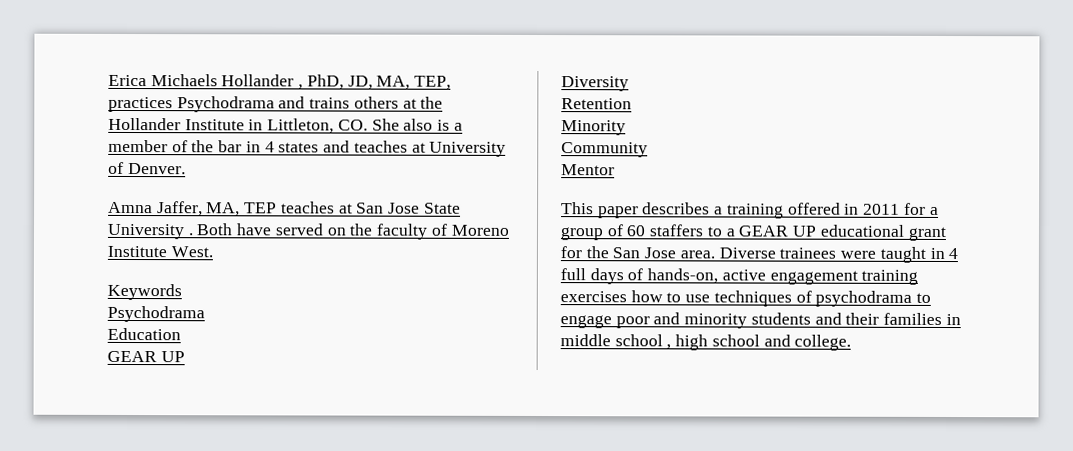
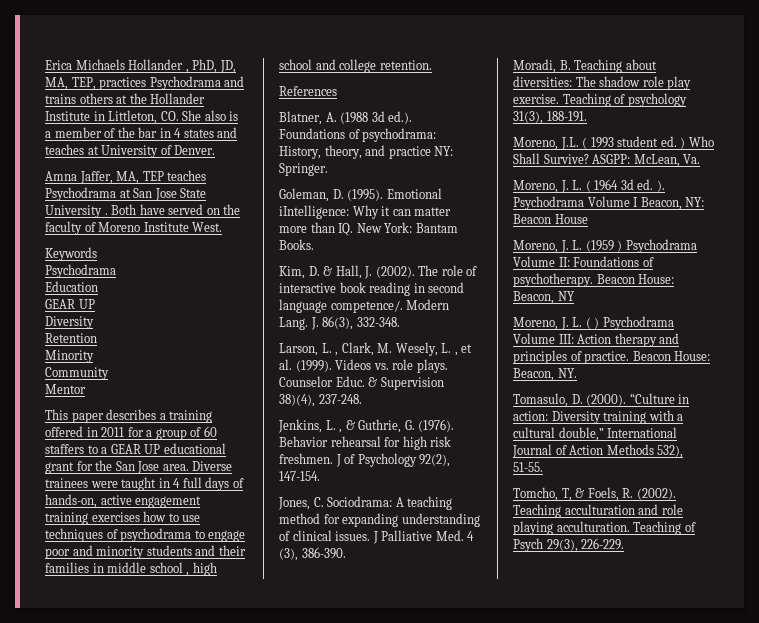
(335, 207) none -> [45,187,116,201] Psychodrama
[794,334,852,351] college. -> [339,59,432,73] [279,86,337,96] [279,111,413,125] [279,128,437,142] [279,145,454,159] [279,163,328,176] [279,188,442,202] [279,205,452,219] [279,222,458,236] [279,239,314,250] [279,265,478,279] [279,282,465,296] [279,299,450,313] [279,316,400,330] [279,342,473,356] [279,359,448,373] [279,376,444,390] [279,394,362,407] [278,419,455,433] [279,436,452,450] [279,453,451,467] [279,471,320,481] [278,496,453,510] [279,513,480,527] [279,530,475,544] [279,547,346,561] [513,59,657,73] [513,76,692,90] [513,93,687,107] [513,111,587,124] [513,136,714,150] [513,153,701,167] [513,179,665,193] [513,196,705,210] [513,214,588,224] [513,239,697,253] [513,256,654,267] [513,273,675,287] [513,291,575,304] [513,316,674,330] [513,333,680,347] [513,350,711,364] [513,368,577,381] [513,393,690,407] [513,410,684,424] [513,427,678,441] [512,444,684,458] [513,462,543,472] [513,487,676,501] [513,504,683,518] [513,521,696,535] [513,538,625,552] college retention. // References // Blatner, A. (1988 3d ed.). Foundations of psychodrama: History, theory, and practice NY: Springer. // Goleman, D. (1995). Emotional iIntelligence: Why it can matter more than IQ. New York: Bantam Books. // Kim, D. & Hall, J. (2002). The role of interactive book reading in second language competence/. Modern Lang. J. 86(3), 332-348. // Larson, L. , Clark, M. Wesely, L. , et al. (1999). Videos vs. role plays. Counselor Educ. & Supervision 38)(4), 237-248. // Jenkins, L. , & Guthrie, G. (1976). Behavior rehearsal for high risk freshmen. J of Psychology 92(2), 147-154. // Jones, C. Sociodrama: A teaching method for expanding understanding of clinical issues. J Palliative Med. 4 (3), 386-390. // Moradi, B. Teaching about diversities: The shadow role play exercise. Teaching of psychology 31(3), 188-191. // Moreno, J.L. ( 1993 student ed. ) Who Shall Survive? ASGPP: McLean, Va. // Moreno, J. L. ( 1964 3d ed. ). Psychodrama Volume I Beacon, NY: Beacon House // Moreno, J. L. (1959 ) Psychodrama Volume II: Foundations of psychotherapy. Beacon House: Beacon, NY // Moreno, J. L. ( ) Psychodrama Volume III: Action therapy and principles of practice. Beacon House: Beacon, NY. // Tomasulo, D. (2000). “Culture in action: Diversity training with a cultural double,” International Journal of Action Methods 532), 51-55. // Tomcho, T, & Foels, R. (2002). Teaching acculturation and role playing acculturation. Teaching of Psych 29(3), 226-229.

